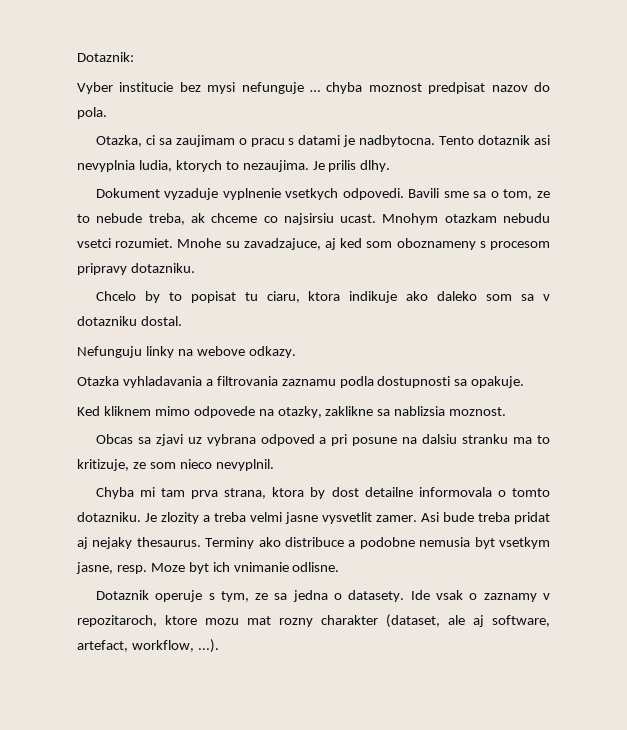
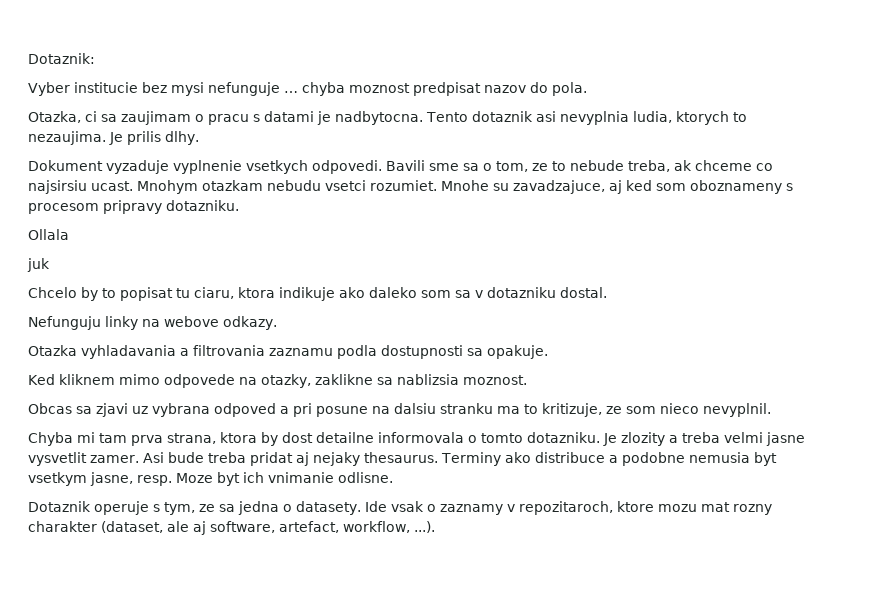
(195, 268) none -> [28,229,69,240] [27,258,50,272] // Ollala // juk

